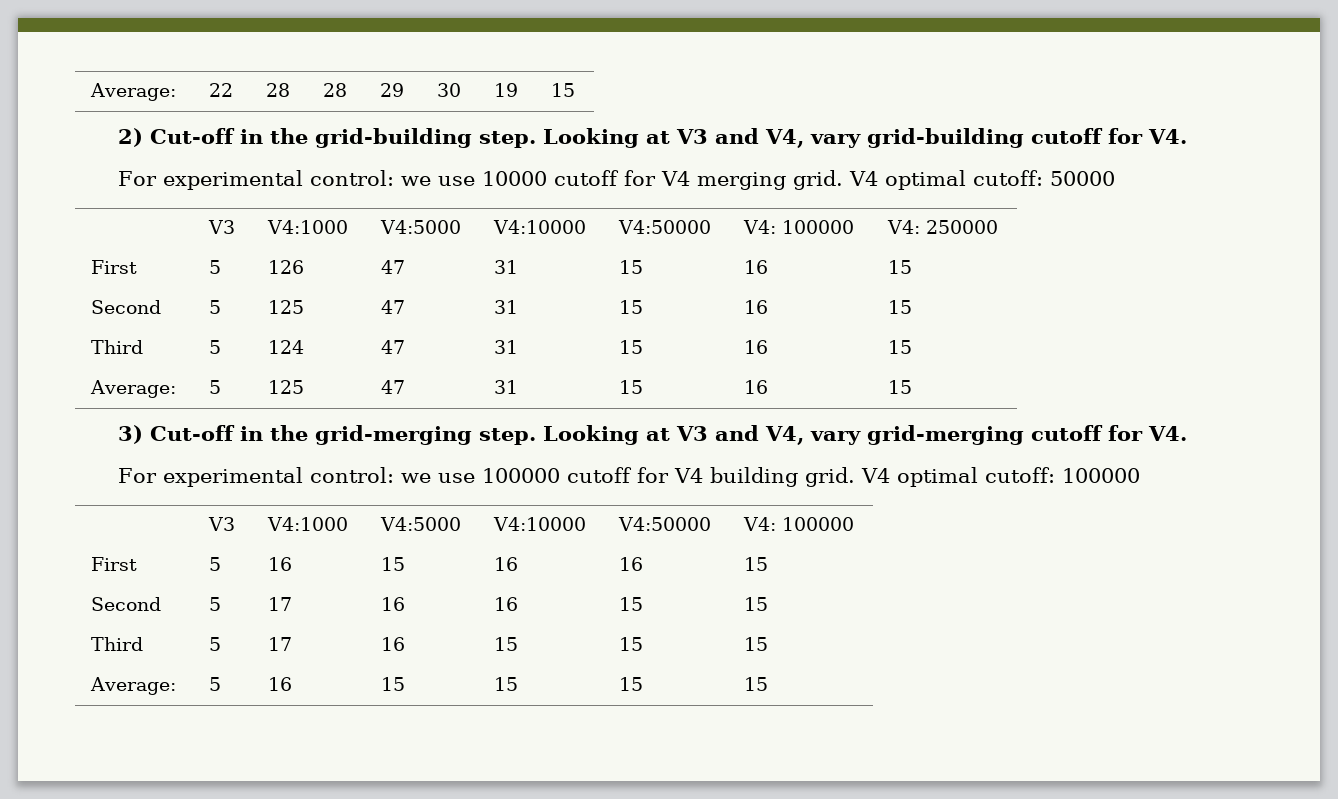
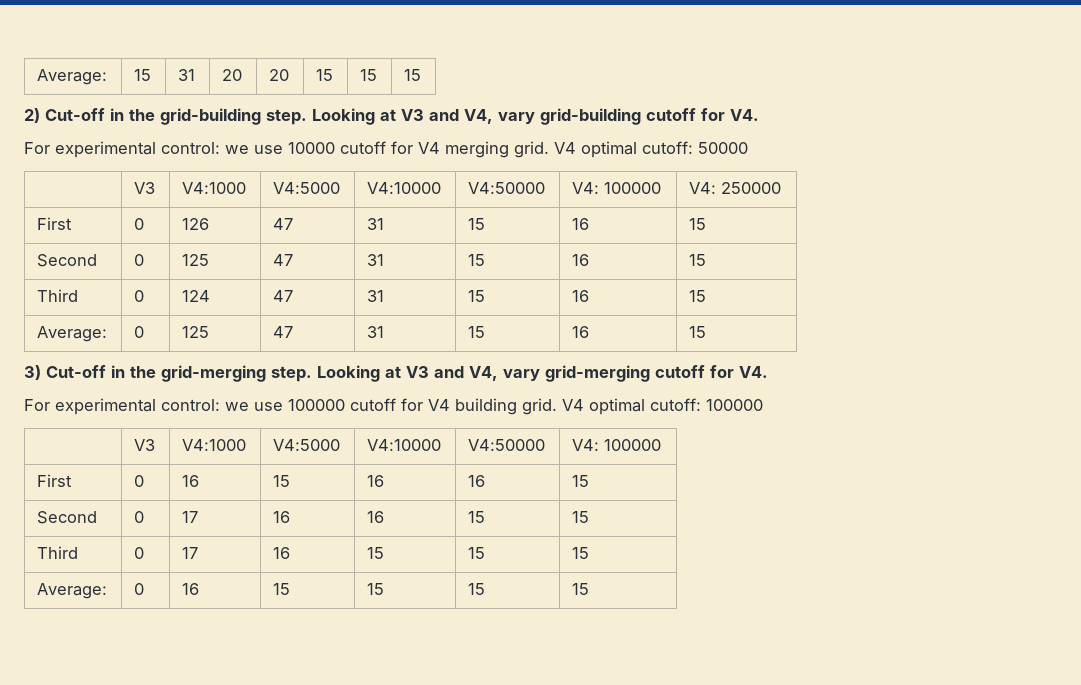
[90,83,177,101] [209,83,234,97] [266,83,291,97] [323,83,348,97] [380,83,405,97] [437,83,462,97] [494,83,519,97] Average: | 22 | 28 | 28 | 29 | 30 | 19 -> [37,69,108,85] [134,69,152,81] [178,69,196,81] [222,69,243,81] [269,69,290,81] [316,69,334,81] [360,69,378,81] Average: | 15 | 31 | 20 | 20 | 15 | 15
[209,260,222,274] 5 -> [134,218,145,230] 0
[209,300,222,314] 5 -> [134,254,145,266] 0
[209,340,222,354] 5 -> [134,290,145,302] 0
[209,380,222,394] 5 -> [134,326,145,338] 0
[209,557,222,571] 5 -> [134,475,145,487] 0
[209,597,222,611] 5 -> [134,511,145,523] 0
[209,637,222,651] 5 -> [134,547,145,559] 0
[209,677,222,691] 5 -> [134,583,145,595] 0

